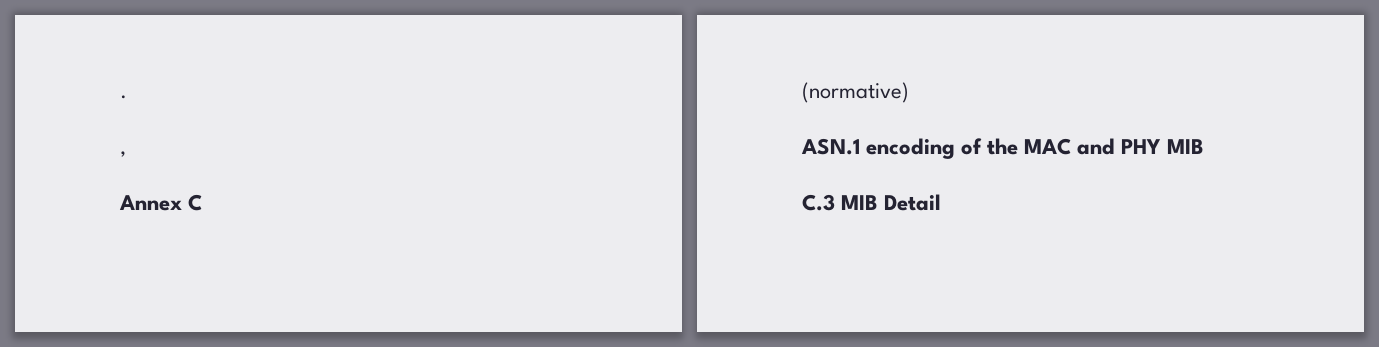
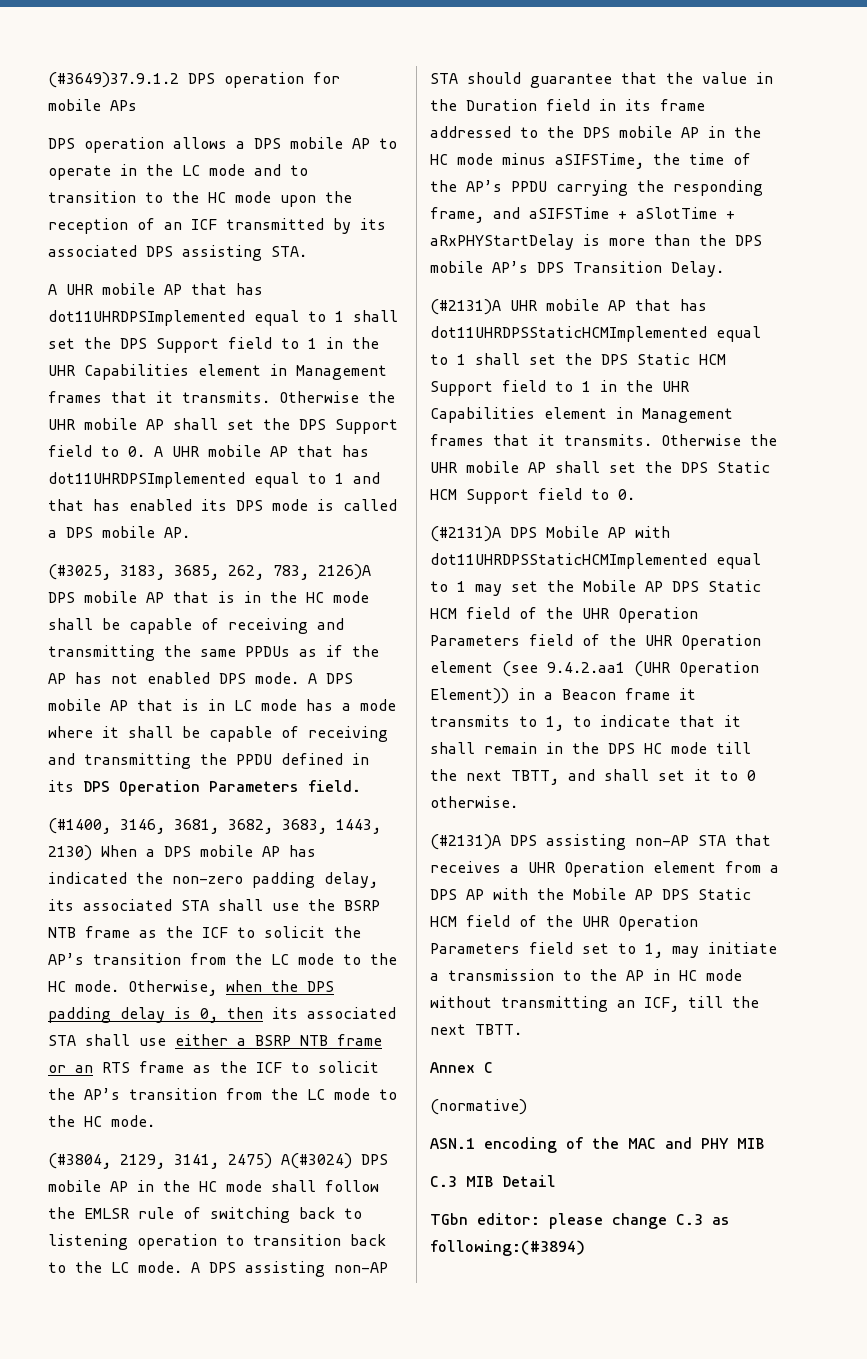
[120,95,127,99] [120,151,126,157] . // , -> [48,72,340,88] [48,99,137,111] [48,137,397,153] [48,164,308,180] [48,191,352,207] [48,218,386,234] [48,245,307,261] [48,283,263,295] [48,310,398,326] [48,337,379,353] [48,364,387,380] [48,391,395,403] [48,418,398,434] [48,445,369,457] [48,472,380,488] [48,499,397,511] [48,526,190,538] [48,564,371,580] [48,591,369,603] [48,618,344,634] [48,645,379,661] [48,672,353,684] [48,699,396,711] [48,726,388,742] [48,753,369,769] [48,780,361,796] [48,818,381,834] [48,845,316,861] [48,872,378,888] [48,899,380,911] [48,926,361,938] [48,953,397,965] [48,980,334,996] [48,1007,396,1023] [48,1034,382,1046] [48,1061,379,1073] [48,1088,397,1100] [48,1115,155,1127] [48,1153,388,1169] [48,1180,379,1192] [48,1207,362,1223] [48,1234,386,1250] [48,1261,388,1277] [430,72,773,88] [430,99,705,111] [430,126,761,138] [430,153,751,169] [430,180,763,196] [430,207,735,223] [430,234,762,250] [430,261,724,277] [430,299,707,315] [430,326,761,342] [430,353,726,365] [430,380,689,396] [430,407,733,423] [430,434,777,446] [430,461,770,473] [430,488,635,504] [430,526,670,542] [430,553,761,569] [430,580,761,596] [430,607,698,623] [430,634,761,650] [430,661,759,677] [430,688,696,704] [430,715,741,731] [430,742,751,754] [430,769,756,785] [430,796,518,808] [430,834,771,850] [430,861,779,877] [430,888,751,900] [430,915,698,931] [430,942,777,958] [430,969,742,981] [430,996,759,1012] [430,1024,522,1035] (#3649)37.9.1.2 DPS operation for mobile APs // DPS operation allows a DPS mobile AP to operate in the LC mode and to transition to the HC mode upon the reception of an ICF transmitted by its associated DPS assisting STA. // A UHR mobile AP that has dot11UHRDPSImplemented equal to 1 shall set the DPS Support field to 1 in the UHR Capabilities element in Management frames that it transmits. Otherwise the UHR mobile AP shall set the DPS Support field to 0. A UHR mobile AP that has dot11UHRDPSImplemented equal to 1 and that has enabled its DPS mode is called a DPS mobile AP. // (#3025, 3183, 3685, 262, 783, 2126)A DPS mobile AP that is in the HC mode shall be capable of receiving and transmitting the same PPDUs as if the AP has not enabled DPS mode. A DPS mobile AP that is in LC mode has a mode where it shall be capable of receiving and transmitting the PPDU defined in its DPS Operation Parameters field. // (#1400, 3146, 3681, 3682, 3683, 1443, 2130) When a DPS mobile AP has indicated the non-zero padding delay, its associated STA shall use the BSRP NTB frame as the ICF to solicit the AP’s transition from the LC mode to the HC mode. Otherwise, when the DPS padding delay is 0, then its associated STA shall use either a BSRP NTB frame or an RTS frame as the ICF to solicit the AP’s transition from the LC mode to the HC mode. // (#3804, 2129, 3141, 2475) A(#3024) DPS mobile AP in the HC mode shall follow the EMLSR rule of switching back to listening operation to transition back to the LC mode. A DPS assisting non-AP STA should guarantee that the value in the Duration field in its frame addressed to the DPS mobile AP in the HC mode minus aSIFSTime, the time of the AP’s PPDU carrying the responding frame, and aSIFSTime + aSlotTime + aRxPHYStartDelay is more than the DPS mobile AP’s DPS Transition Delay. // (#2131)A UHR mobile AP that has dot11UHRDPSStaticHCMImplemented equal to 1 shall set the DPS Static HCM Support field to 1 in the UHR Capabilities element in Management frames that it transmits. Otherwise the UHR mobile AP shall set the DPS Static HCM Support field to 0. // (#2131)A DPS Mobile AP with dot11UHRDPSStaticHCMImplemented equal to 1 may set the Mobile AP DPS Static HCM field of the UHR Operation Parameters field of the UHR Operation element (see 9.4.2.aa1 (UHR Operation Element)) in a Beacon frame it transmits to 1, to indicate that it shall remain in the DPS HC mode till the next TBTT, and shall set it to 0 otherwise. // (#2131)A DPS assisting non-AP STA that receives a UHR Operation element from a DPS AP with the Mobile AP DPS Static HCM field of the UHR Operation Parameters field set to 1, may initiate a transmission to the AP in HC mode without transmitting an ICF, till the next TBTT.
(942, 202) none -> [430,1213,730,1229] [430,1240,585,1256] // TGbn editor: please change C.3 as following:(#3894)

